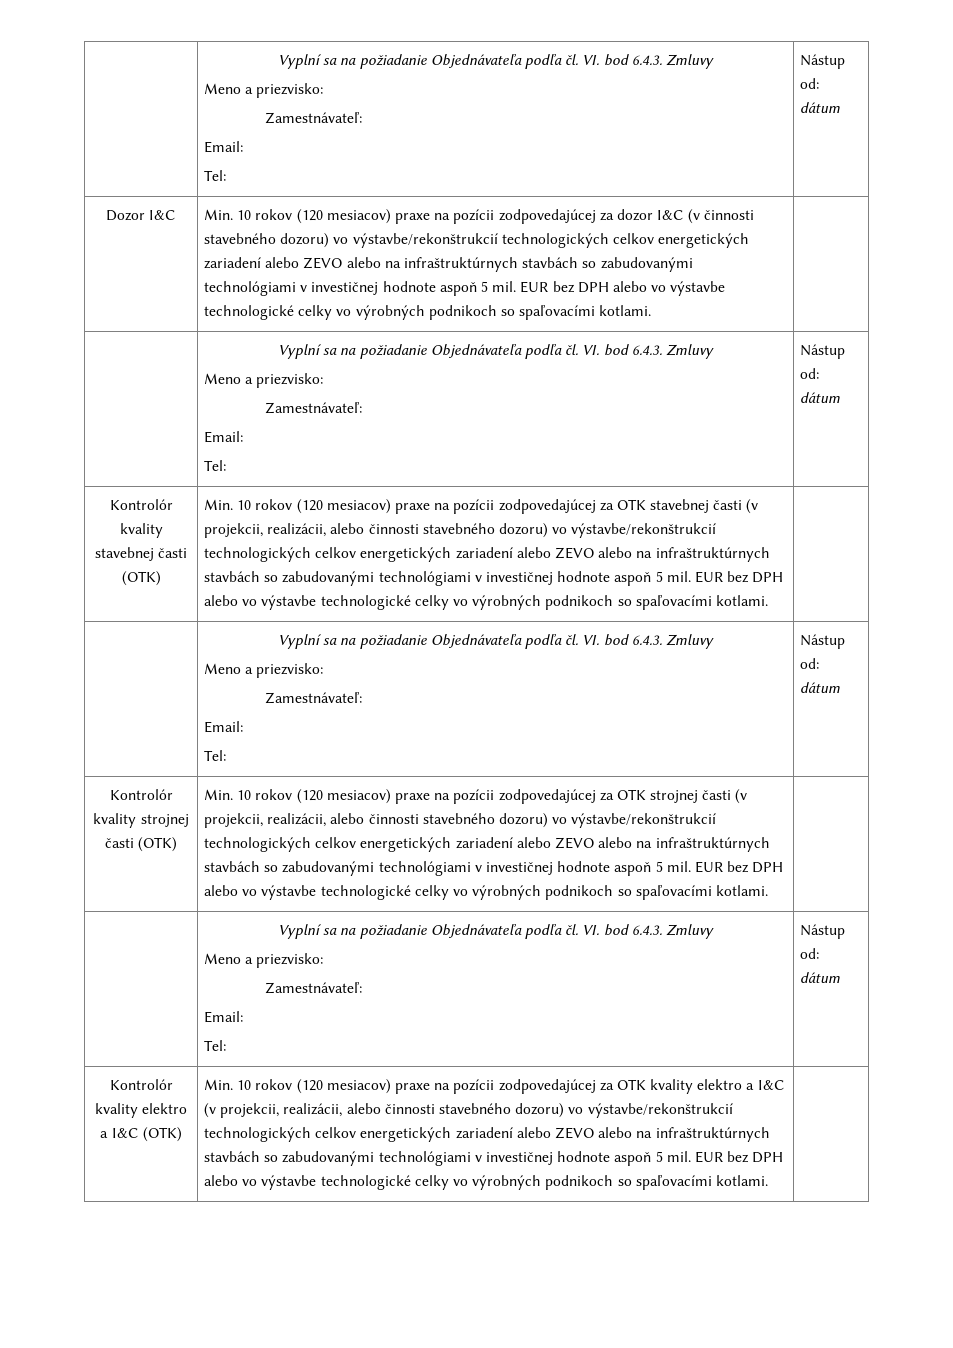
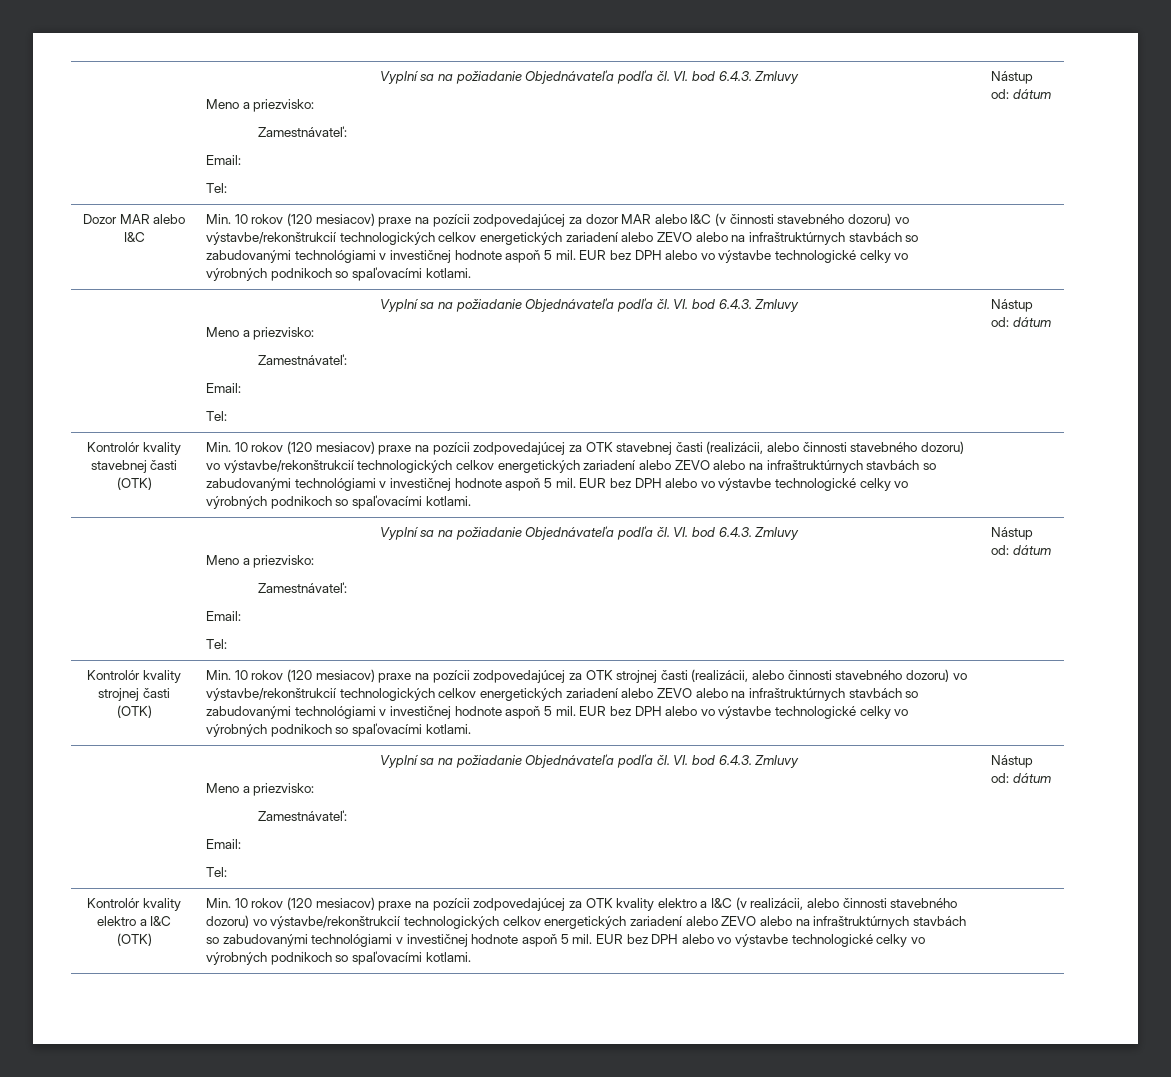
(145, 215) none -> [119,214,186,224] MAR alebo
(653, 215) none -> [621,214,687,224] MAR alebo
[746,499,759,514] [204,523,327,538] (v projekcii, realizácii, -> [706,441,764,454] (realizácii,
[735,789,748,804] [204,813,327,828] (v projekcii, realizácii, -> [691,669,749,682] (realizácii,
[220,1103,280,1118] projekcii, -> (747, 903) none

